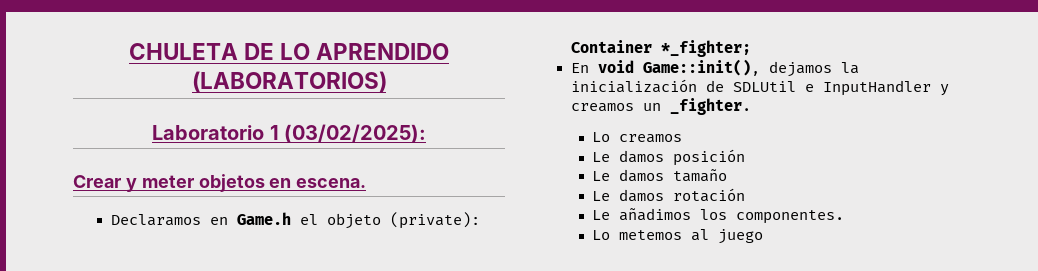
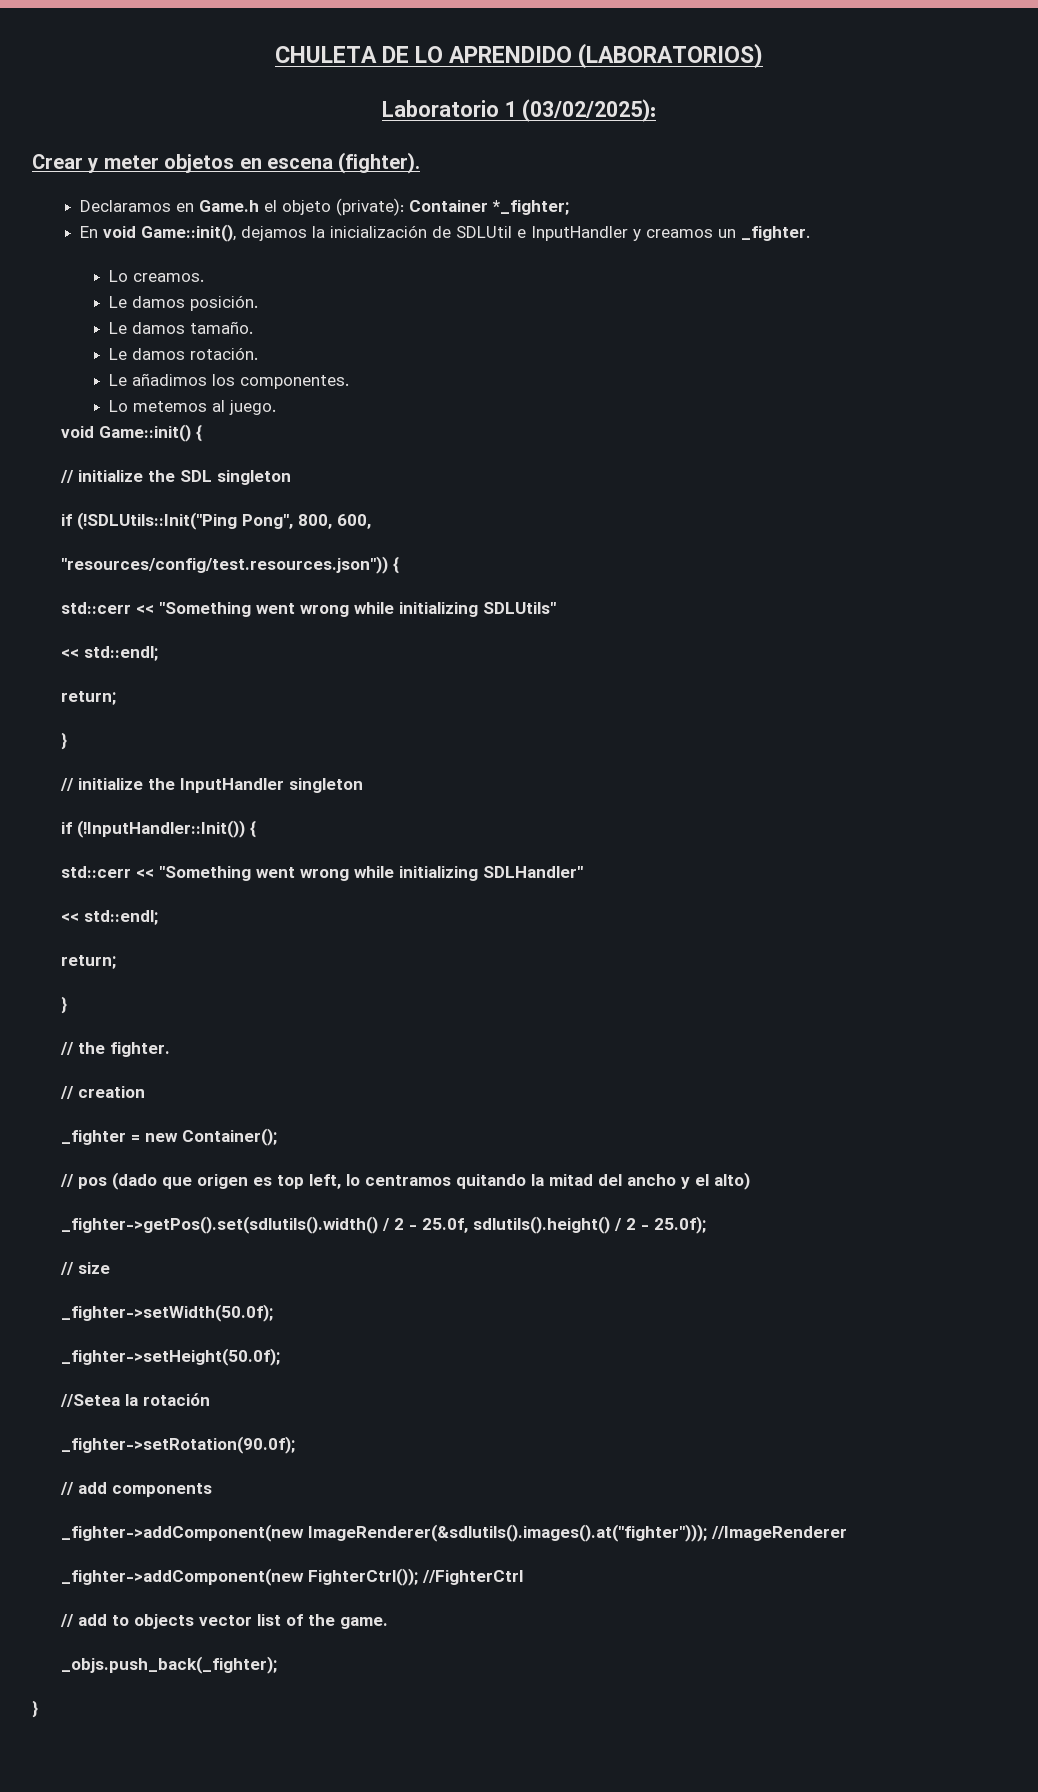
[296,178,367,188] escena. -> [267,152,421,174] escena (fighter).
[619,134,683,143] [592,149,746,166] [592,169,728,182] [592,188,746,202] creamos // Le damos posición // Le damos tamaño // Le damos rotación -> [133,273,205,282] [109,295,259,311] [109,321,254,334] [109,347,259,360] creamos. // Le damos posición. // Le damos tamaño. // Le damos rotación.
[718,229,764,244] juego -> [229,400,277,415] [61,424,203,442] [60,470,292,485] [61,512,372,530] [61,556,400,574] [61,602,557,617] [61,646,159,661] [61,691,117,705] [61,732,68,750] [60,778,364,793] [61,820,257,838] [61,866,584,881] [61,910,159,925] [61,955,117,969] [61,996,68,1014] [60,1042,171,1057] [60,1086,146,1099] [61,1128,278,1146] [60,1172,751,1190] [61,1216,707,1234] [60,1262,111,1275] [61,1304,274,1322] [61,1348,281,1366] [60,1393,211,1407] [61,1436,296,1454] [60,1482,213,1497] [61,1524,848,1542] [61,1568,524,1586] [60,1614,389,1629] [61,1656,278,1674] [32,1700,38,1718] juego. // void Game::init() { // // initialize the SDL singleton // if (!SDLUtils::Init("Ping Pong", 800, 600, // "resources/config/test.resources.json")) { // std::cerr << "Something went wrong while initializing SDLUtils" // << std::endl; // return; // } // // initialize the InputHandler singleton // if (!InputHandler::Init()) { // std::cerr << "Something went wrong while initializing SDLHandler" // << std::endl; // return; // } // // the fighter. // // creation // _fighter = new Container(); // // pos (dado que origen es top left, lo centramos quitando la mitad del ancho y el alto) // _fighter->getPos().set(sdlutils().width() / 2 - 25.0f, sdlutils().height() / 2 - 25.0f); // // size // _fighter->setWidth(50.0f); // _fighter->setHeight(50.0f); // //Setea la rotación // _fighter->setRotation(90.0f); // // add components // _fighter->addComponent(new ImageRenderer(&sdlutils().images().at("fighter"))); //ImageRenderer // _fighter->addComponent(new FighterCtrl()); //FighterCtrl // // add to objects vector list of the game. // _objs.push_back(_fighter); // }

